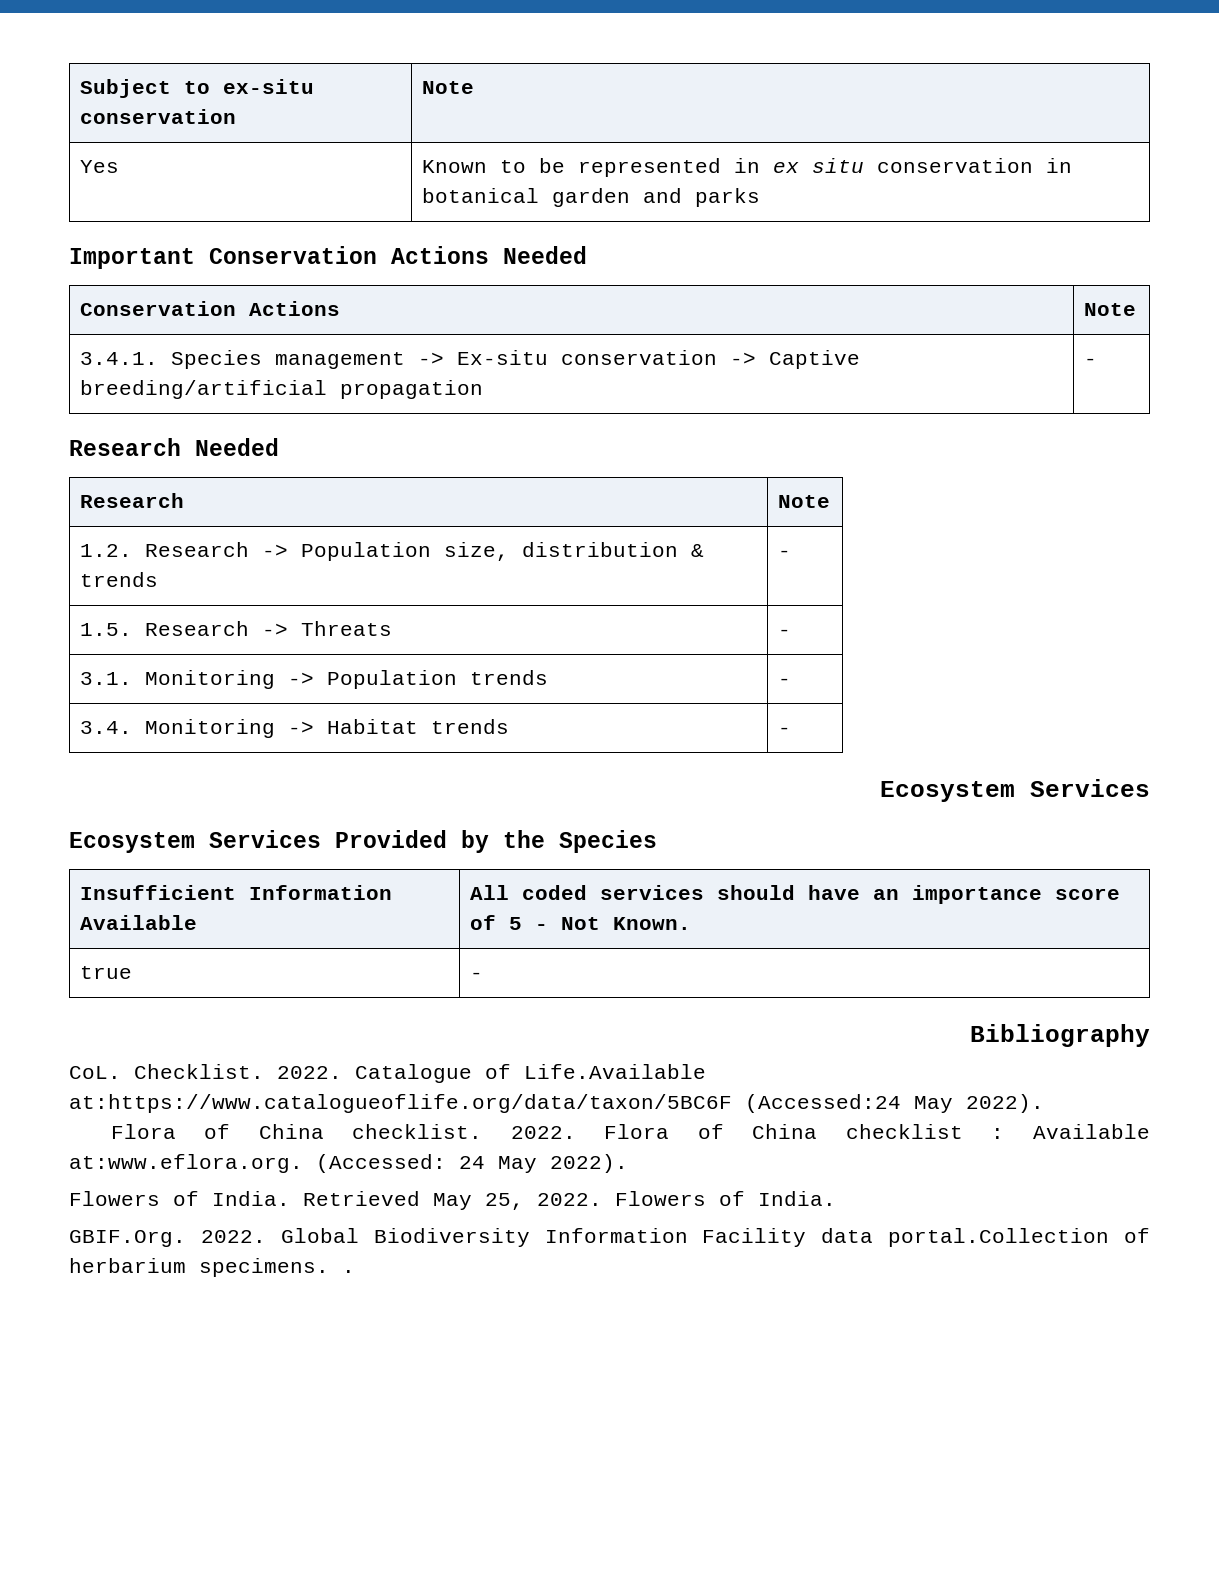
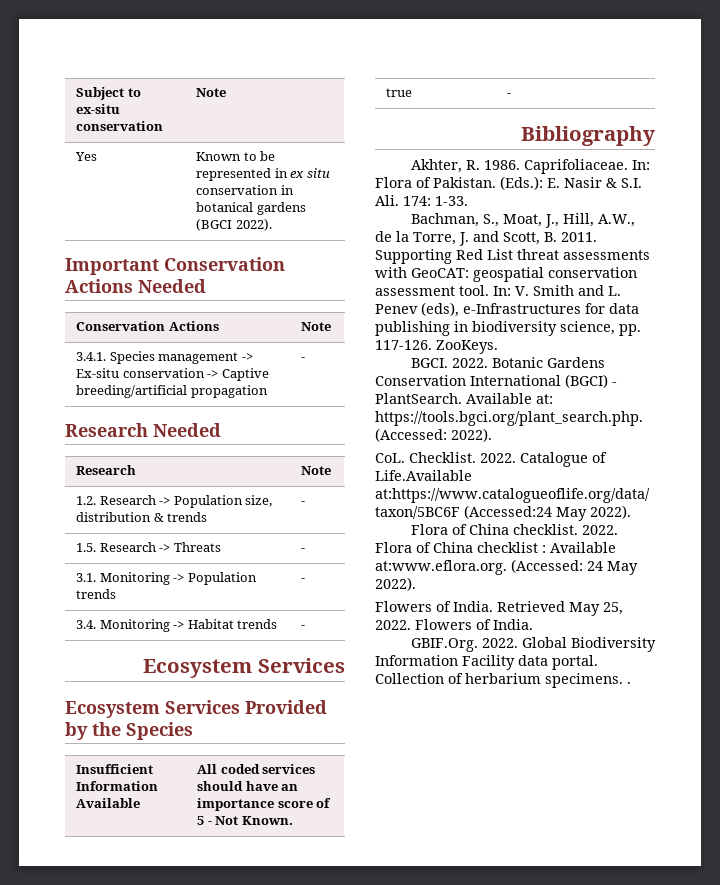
[552,188,761,207] garden and parks -> [256,202,306,215] [196,219,272,231] gardens (BGCI 2022).
(1150, 1035) none -> [410,159,650,174] [375,176,642,190] [375,195,468,206] [410,213,635,228] [375,231,597,246] [375,249,650,264] [375,267,637,282] [375,285,621,296] [375,302,639,317] [375,321,641,336] [375,340,498,354] [410,357,605,368] [375,374,617,388] [375,393,553,404] [375,411,643,426] [375,428,492,442] // Akhter, R. 1986. Caprifoliaceae. In: Flora of Pakistan. (Eds.): E. Nasir & S.I. Ali. 174: 1-33. // Bachman, S., Moat, J., Hill, A.W., de la Torre, J. and Scott, B. 2011. Supporting Red List threat assessments with GeoCAT: geospatial conservation assessment tool. In: V. Smith and L. Penev (eds), e-Infrastructures for data publishing in biodiversity science, pp. 117-126. ZooKeys. // BGCI. 2022. Botanic Gardens Conservation International (BGCI) - PlantSearch. Available at: https://tools.bgci.org/plant_search.php. (Accessed: 2022).
[888,1228,1110,1247] portal.Collection -> [552,655,598,670] [375,673,444,684] portal. Collection

